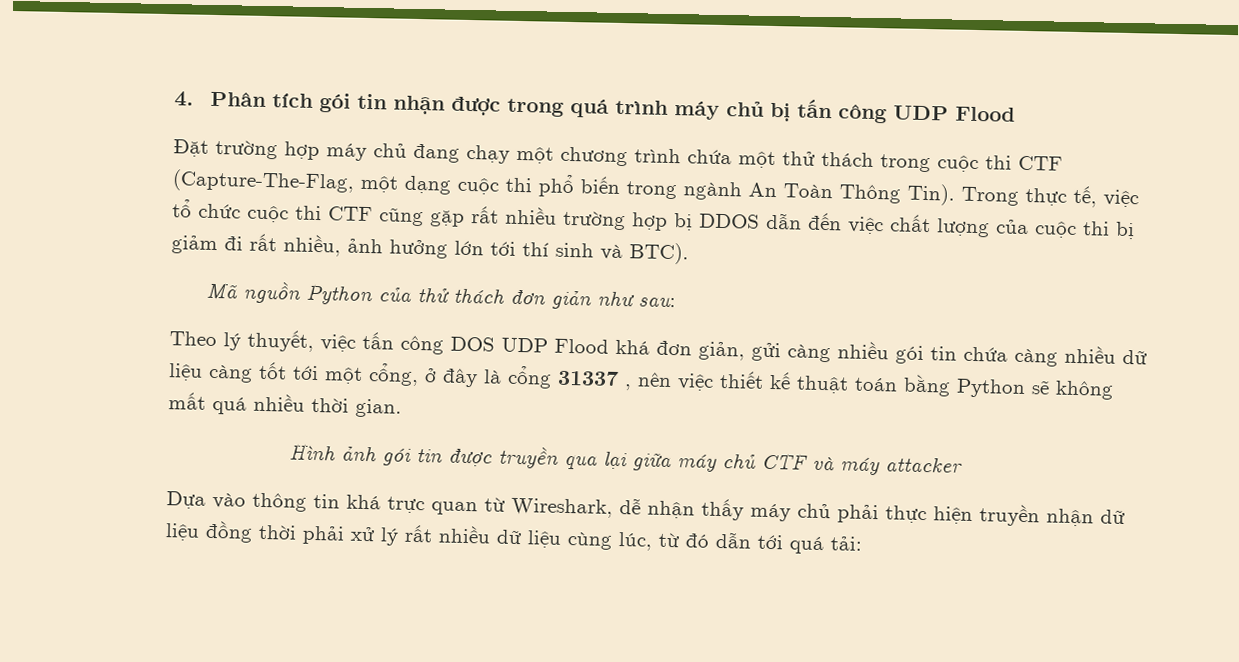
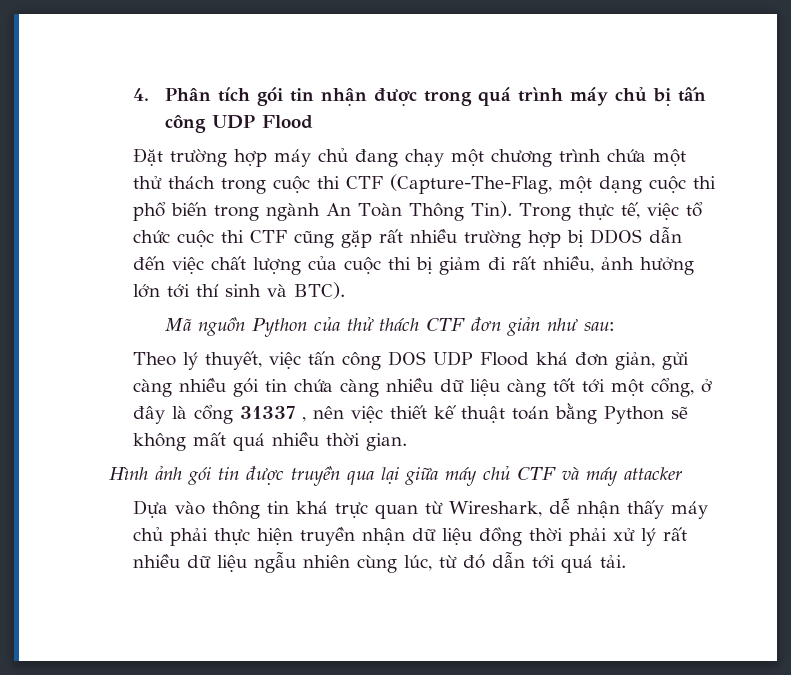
(505, 295) none -> [425,318,465,331] CTF
(563, 539) none -> [254,552,351,573] ngẫu nhiên
[830,536,863,551] tải: -> [600,555,627,568] tải.

